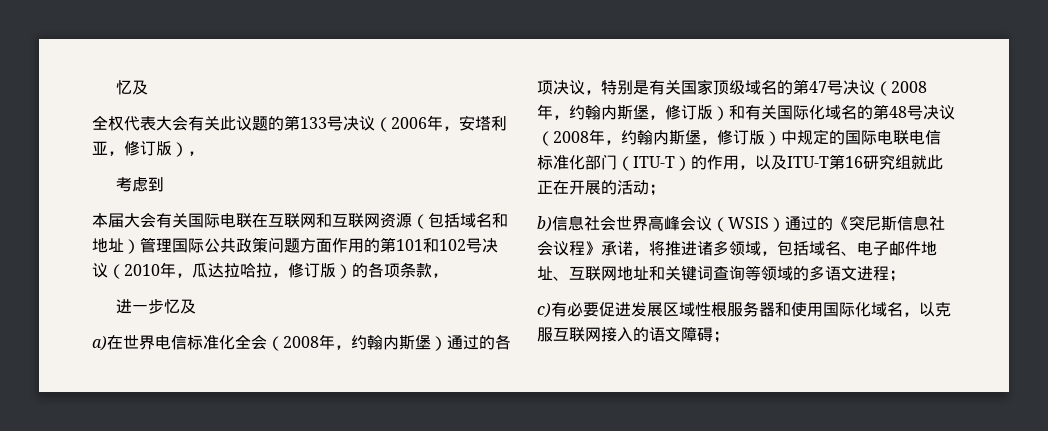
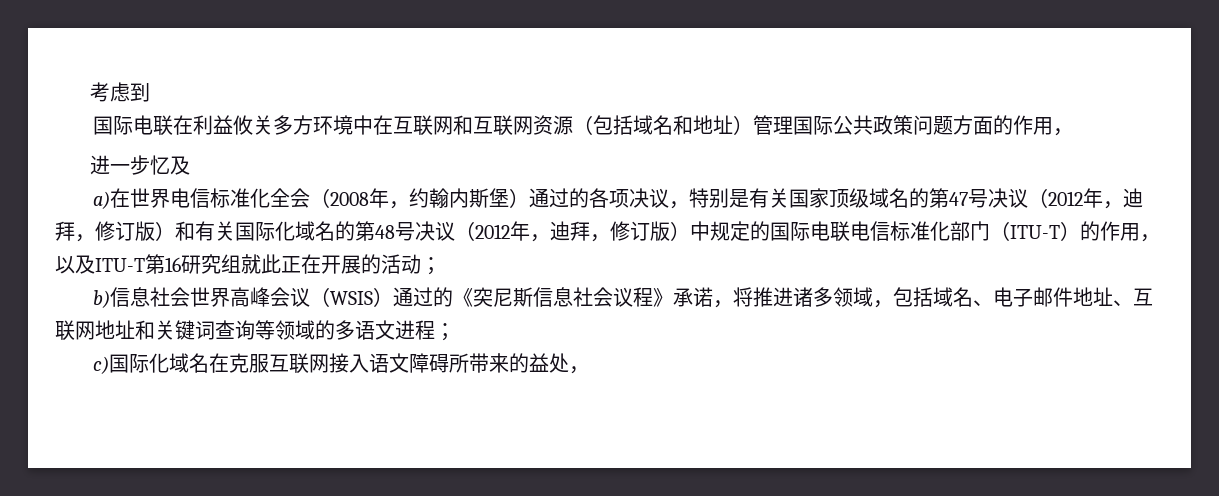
[115,80,148,95] [92,115,507,132] [92,140,204,157] [115,176,164,192] [92,212,252,228] 忆及 // 全权代表大会有关此议题的第133号决议（2006年，安塔利亚，修订版）， // 考虑到 // 本届大会有关国际电联 -> [90,82,151,102] [93,115,374,136] 考虑到 // 国际电联在利益攸关多方环境中
[332,237,498,253] [92,262,432,279] 作用的第101和102号决议（2010年，瓜达拉哈拉，修订版）的各项条款 -> [993,115,1054,135] 的作用
[891,81,927,93] [537,104,649,120] 2008年，约翰内斯堡 -> [1048,188,1144,209] [55,221,75,241] 2012年，迪拜
[553,129,701,145] 2008年，约翰内斯堡 -> [475,221,590,242] 2012年，迪拜
[551,301,935,317] 有必要促进发展区域性根服务器和使用国际化域名，以 -> [109,353,230,373] 国际化域名在
[633,327,649,342] 的 -> (370, 363) none
[713,331,729,343] ； -> [449,353,590,374] 所带来的益处，

